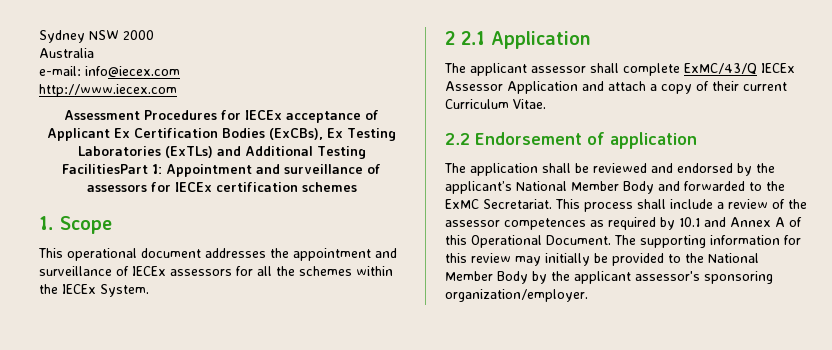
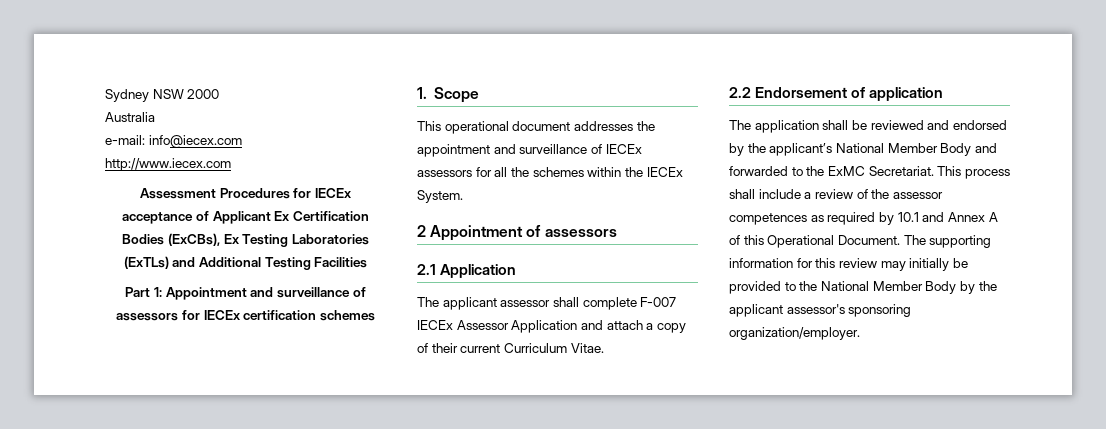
[62,164,148,174] FacilitiesPart -> [314,257,368,268] [125,287,151,297] Facilities // Part
(455, 38) none -> [430,225,617,241] Appointment of assessors //
[684,63,757,75] ExMC/43/Q -> [640,297,677,307] F-007

